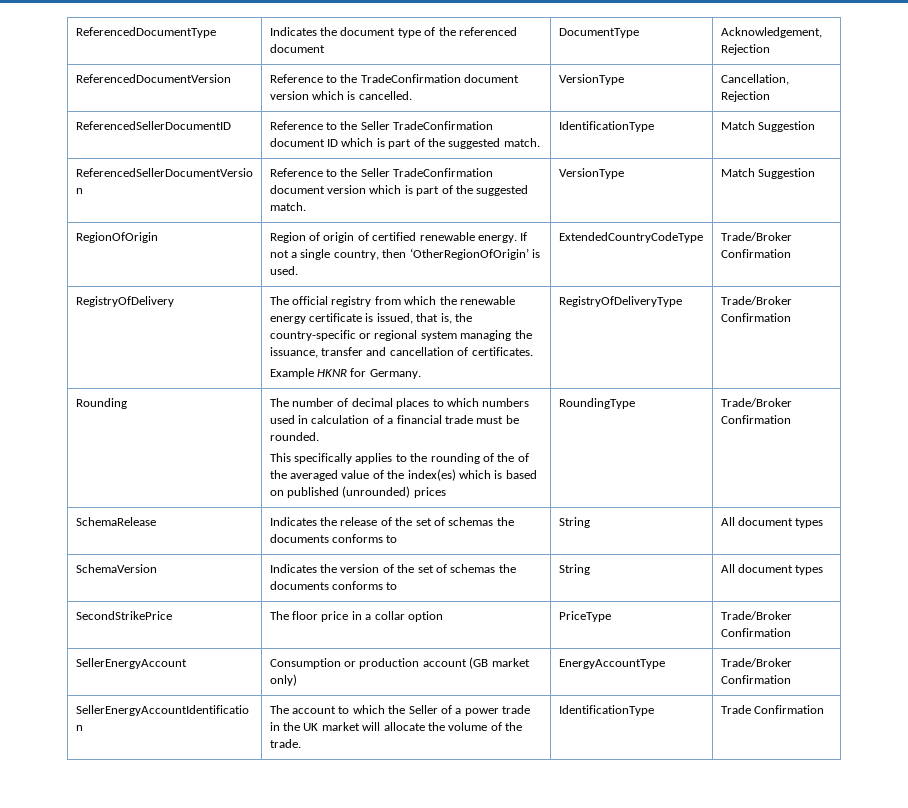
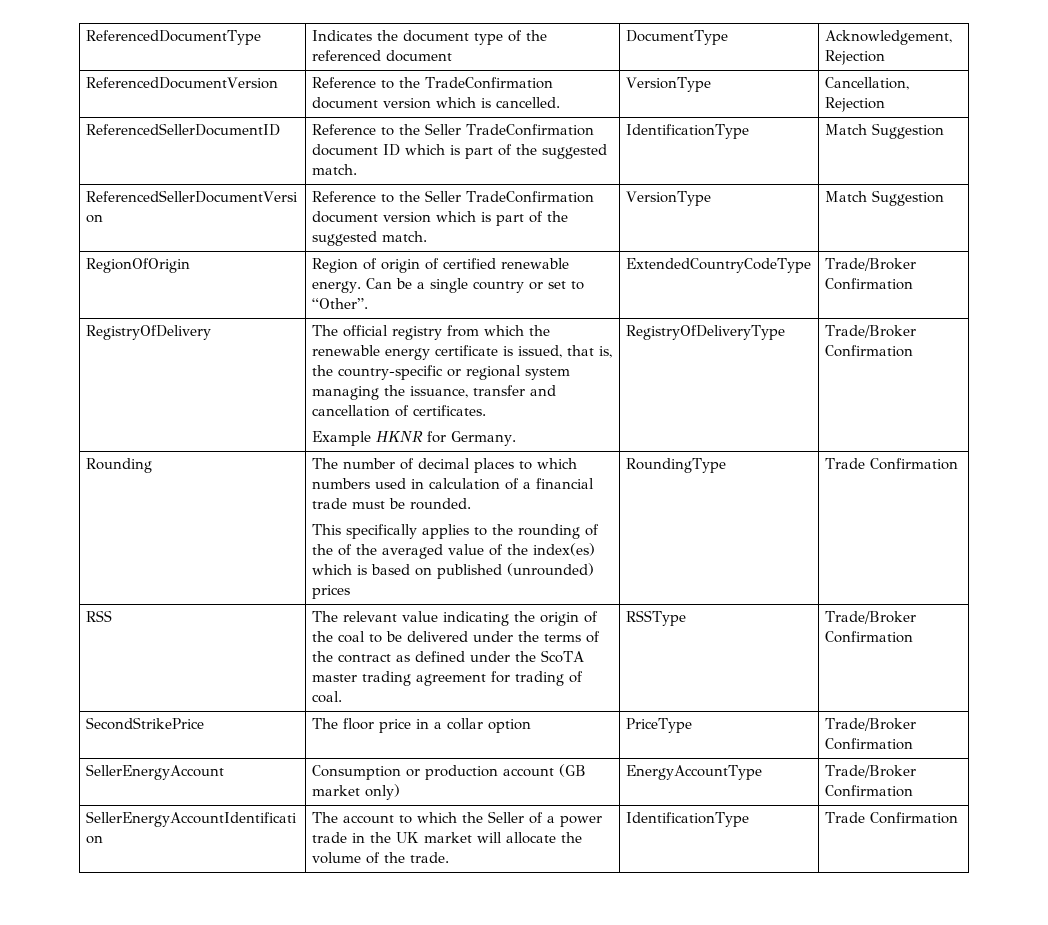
[520,232,528,241] [269,248,540,260] [269,266,298,275] If not a single country, then ‘OtherRegionOfOrigin’ is used. -> [365,278,584,293] [311,298,368,309] Can be a single country or set to “Other”.
[720,398,792,407] [720,415,791,424] [75,517,156,526] [269,517,514,526] [269,534,398,543] [558,517,590,528] [720,517,824,528] [75,564,157,573] [269,564,516,573] [269,581,398,590] [558,564,590,575] [720,564,824,575] Trade/Broker Confirmation // SchemaRelease | Indicates the release of the set of schemas the documents conforms to | String | All document types // SchemaVersion | Indicates the version of the set of schemas the documents conforms to | String | All document types -> [824,458,958,470] [85,610,112,622] [311,611,598,626] [311,631,600,643] [311,650,584,663] [311,671,583,686] [311,691,342,703] [625,610,686,626] [824,611,916,624] [824,631,913,643] Trade Confirmation // RSS | The relevant value indicating the origin of the coal to be delivered under the terms of the contract as defined under the ScoTA master trading agreement for trading of coal. | RSSType | Trade/Broker Confirmation

